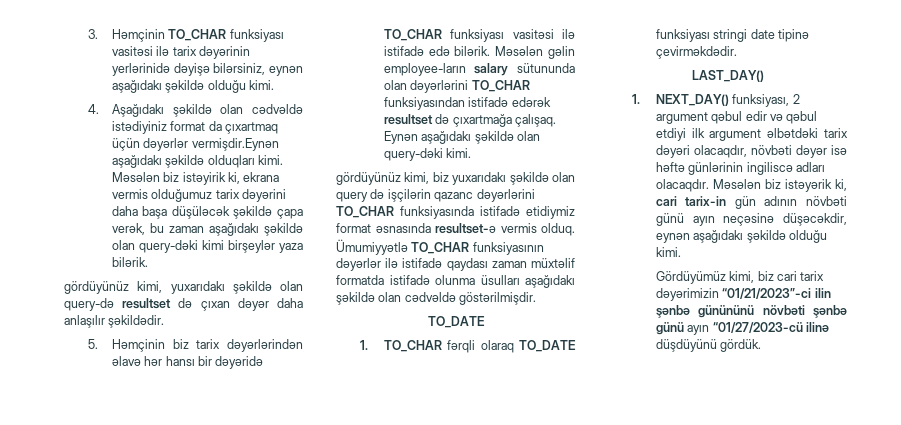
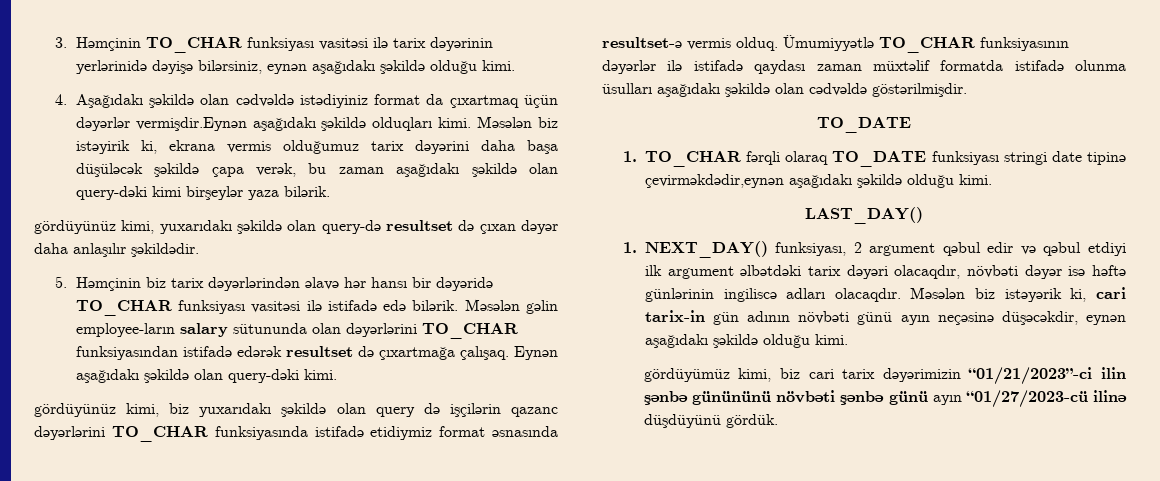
[655,46,737,59] çevirməkdədir. -> [644,174,992,188] çevirməkdədir,eynən aşağıdakı şəkildə olduğu kimi.
[655,271,726,284] Gördüyümüz -> [643,368,730,382] gördüyümüz

